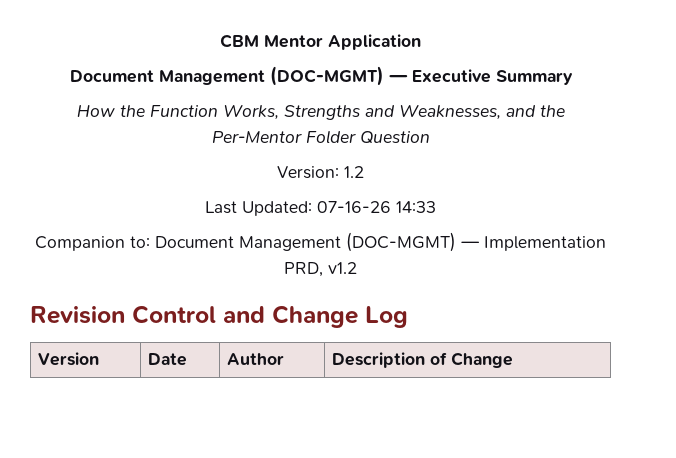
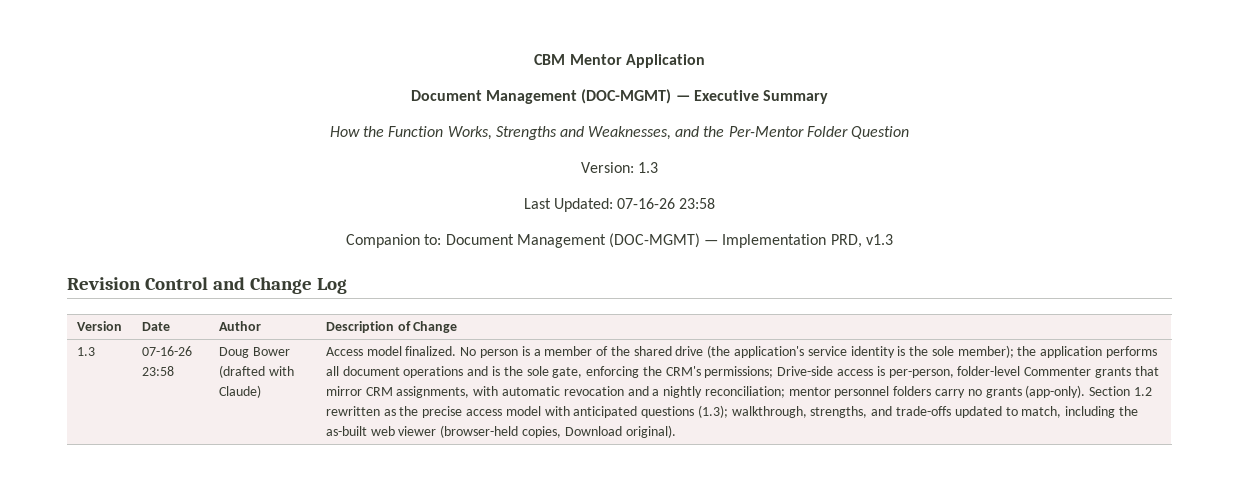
[344,166,364,178] 1.2 -> [638,162,659,173] 1.3
[396,201,436,213] 14:33 -> [679,198,716,209] 23:58
[328,262,357,274] v1.2 -> [865,234,893,245] v1.3
(513, 360) none -> [76,347,95,356] [141,346,192,356] [141,366,174,376] [218,347,290,358] [218,365,294,378] [218,385,261,398] [325,345,1158,358] [325,366,1159,378] [325,385,1152,398] [325,405,1138,418] [325,425,676,438] // 1.3 | 07-16-26 23:58 | Doug Bower (drafted with Claude) | Access model finalized. No person is a member of the shared drive (the application's service identity is the sole member); the application performs all document operations and is the sole gate, enforcing the CRM's permissions; Drive-side access is per-person, folder-level Commenter grants that mirror CRM assignments, with automatic revocation and a nightly reconciliation; mentor personnel folders carry no grants (app-only). Section 1.2 rewritten as the precise access model with anticipated questions (1.3); walkthrough, strengths, and trade-offs updated to match, including the as-built web viewer (browser-held copies, Download original).

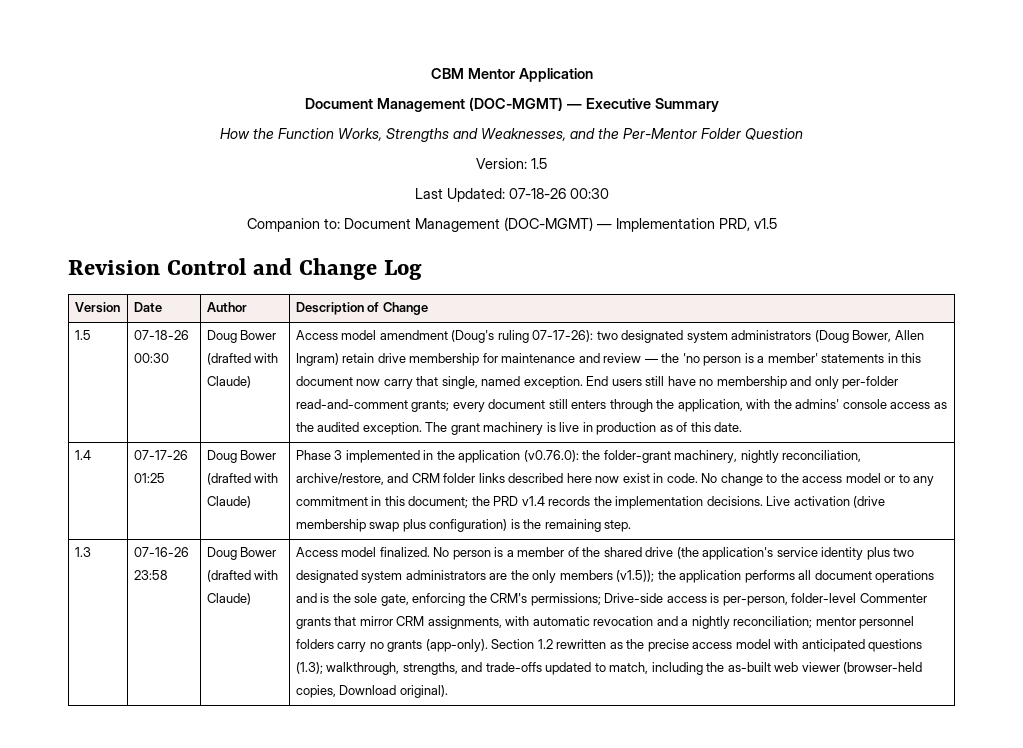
[638,162,659,173] 1.3 -> [531,158,547,169] 1.5
[617,198,716,209] 07-16-26 23:58 -> [508,188,609,199] 07-18-26 00:30
[865,234,893,245] v1.3 -> [753,218,777,229] v1.5
(458, 327) none -> [74,330,91,340] [133,330,189,340] [133,353,169,363] [206,330,277,343] [206,353,279,365] [206,376,251,388] [295,330,924,343] [295,353,922,366] [295,376,899,389] [295,399,947,412] [295,422,743,435] [74,450,91,460] [133,450,188,460] [133,473,165,483] [206,450,277,463] [206,473,279,485] [206,496,251,508] [295,450,862,463] [295,473,935,486] [295,496,886,509] [295,519,632,532] // 1.5 | 07-18-26 00:30 | Doug Bower (drafted with Claude) | Access model amendment (Doug's ruling 07-17-26): two designated system administrators (Doug Bower, Allen Ingram) retain drive membership for maintenance and review — the 'no person is a member' statements in this document now carry that single, named exception. End users still have no membership and only per-folder read-and-comment grants; every document still enters through the application, with the admins' console access as the audited exception. The grant machinery is live in production as of this date. // 1.4 | 07-17-26 01:25 | Doug Bower (drafted with Claude) | Phase 3 implemented in the application (v0.76.0): the folder-grant machinery, nightly reconciliation, archive/restore, and CRM folder links described here now exist in code. No change to the access model or to any commitment in this document; the PRD v1.4 records the implementation decisions. Live activation (drive membership swap plus configuration) is the remaining step.
[897,345,1014,358] is the sole member); -> [866,547,915,560] [295,570,655,583] plus two designated system administrators are the only members (v1.5));

